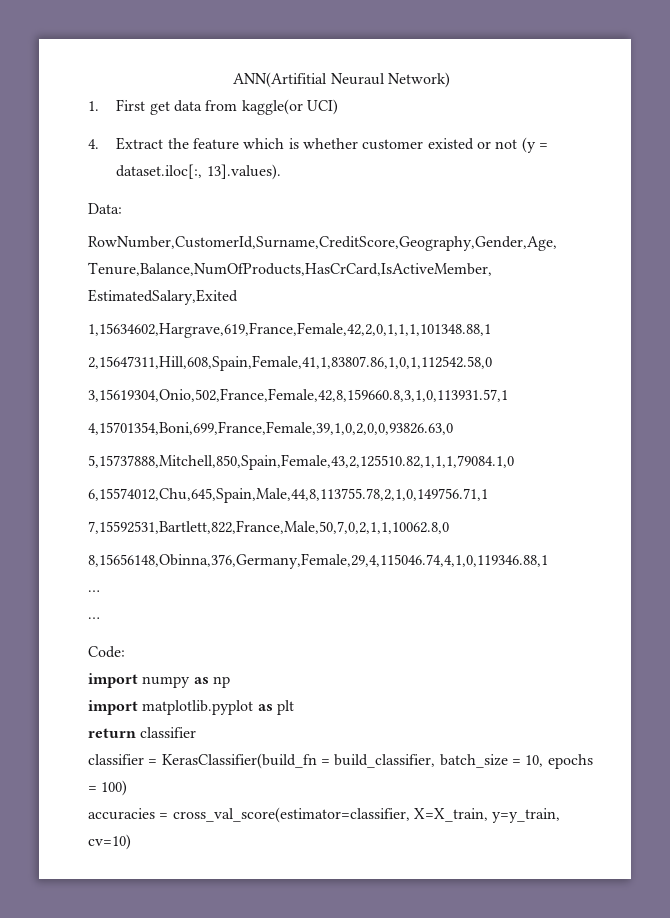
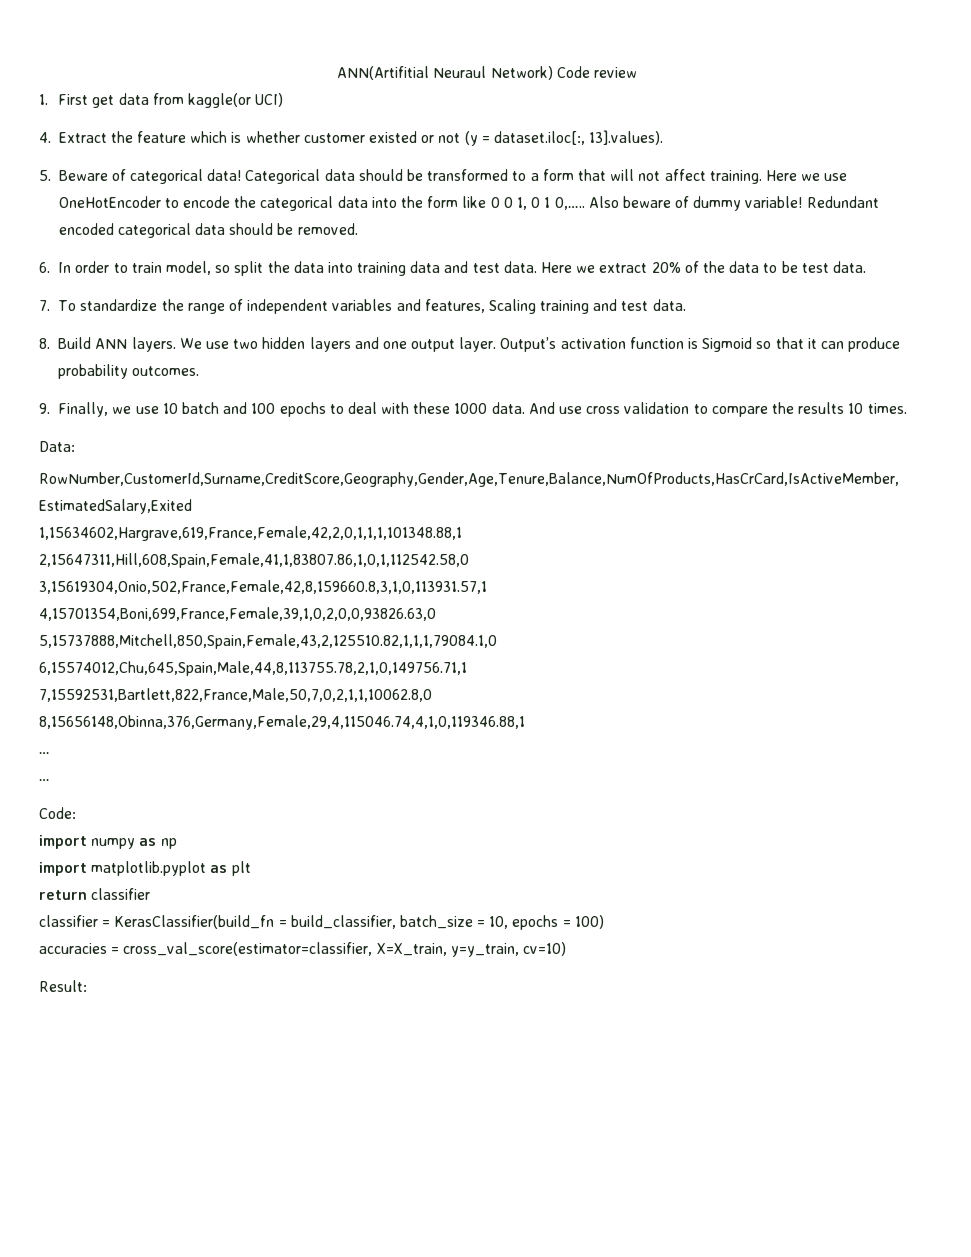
(450, 80) none -> [556,66,637,78] Code review
(281, 172) none -> [39,169,848,184] [58,196,879,211] [58,223,358,238] [39,261,866,276] [39,299,686,314] [39,337,901,352] [58,364,200,379] [39,402,907,417] // 5. Beware of categorical data! Categorical data should be transformed to a form that will not affect training. Here we use OneHotEncoder to encode the categorical data into the form like 0 0 1, 0 1 0,….. Also beware of dummy variable! Redundant encoded categorical data should be removed. // 6. In order to train model, so split the data into training data and test data. Here we extract 20% of the data to be test data. // 7. To standardize the range of independent variables and features, Scaling training and test data. // 8. Build ANN layers. We use two hidden layers and one output layer. Output’s activation function is Sigmoid so that it can produce probability outcomes. // 9. Finally, we use 10 batch and 100 epochs to deal with these 1000 data. And use cross validation to compare the results 10 times.
(131, 842) none -> [39,980,87,992] // Result:

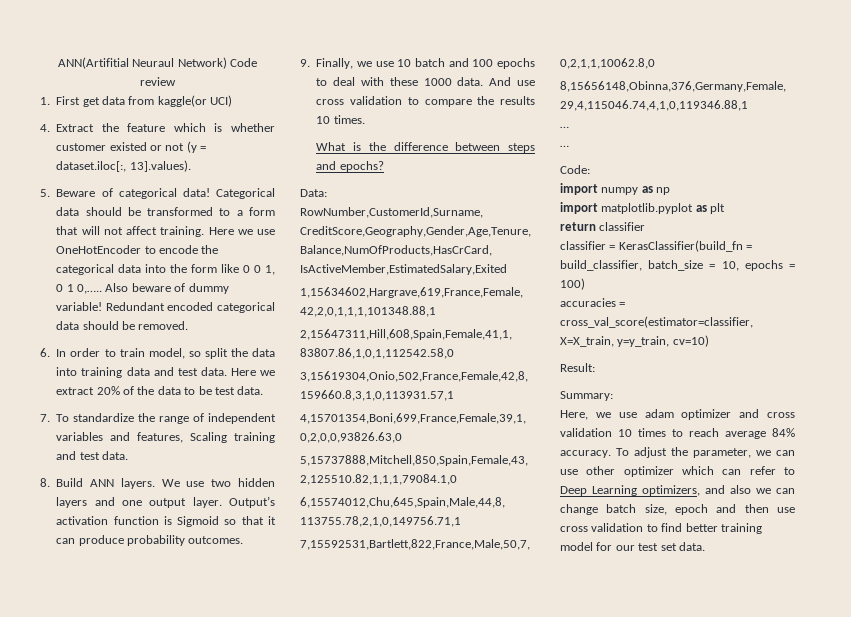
(907, 408) none -> [316,142,535,153] [316,161,384,172] // What is the difference between steps and epochs?
(87, 986) none -> [560,391,613,401] [560,409,795,420] [560,428,795,439] [560,447,795,458] [560,466,795,477] [560,485,795,496] [560,504,795,515] [560,523,762,534] [560,542,705,551] // Summary: // Here, we use adam optimizer and cross validation 10 times to reach average 84% accuracy. To adjust the parameter, we can use other optimizer which can refer to Deep Learning optimizers, and also we can change batch size, epoch and then use cross validation to find better training model for our test set data.

